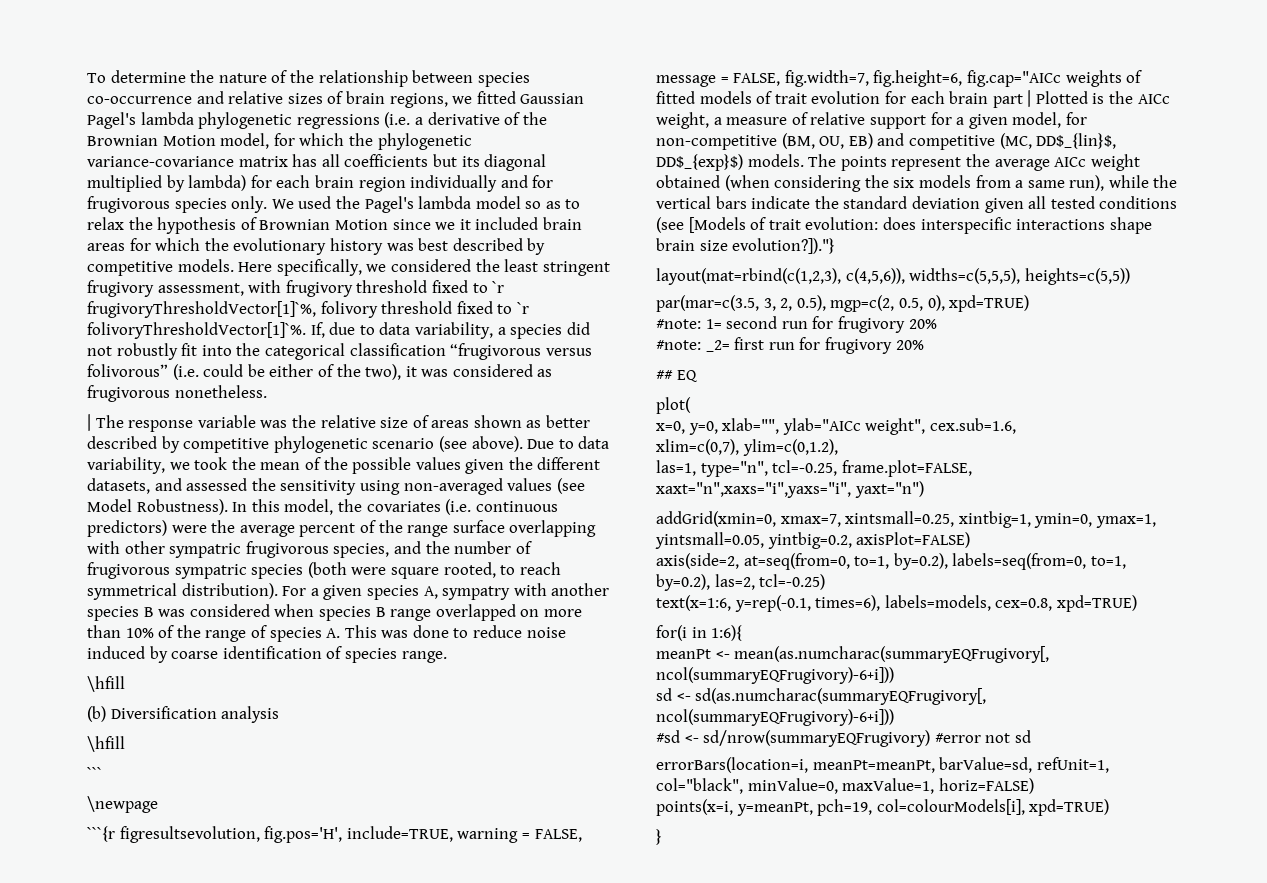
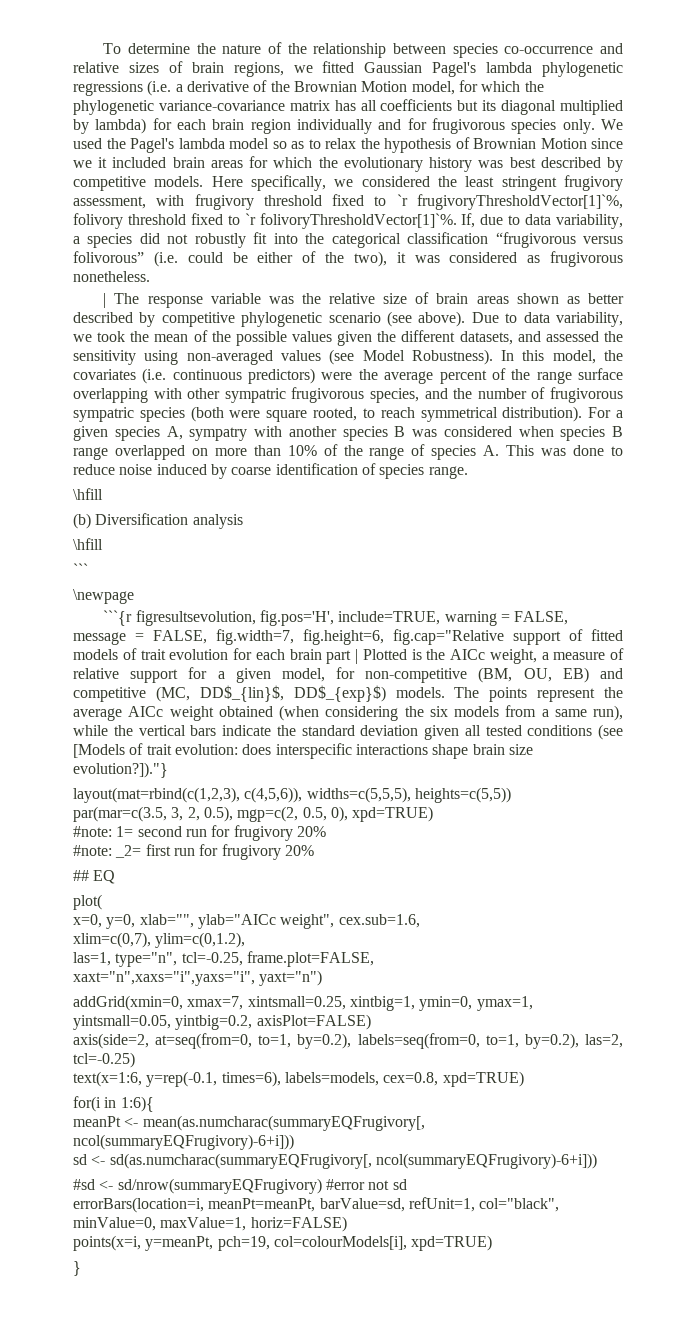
(429, 421) none -> [436,293,469,304] brain
[966,70,1122,87] fig.cap="AICc weights -> [393,629,561,645] fig.cap="Relative support

